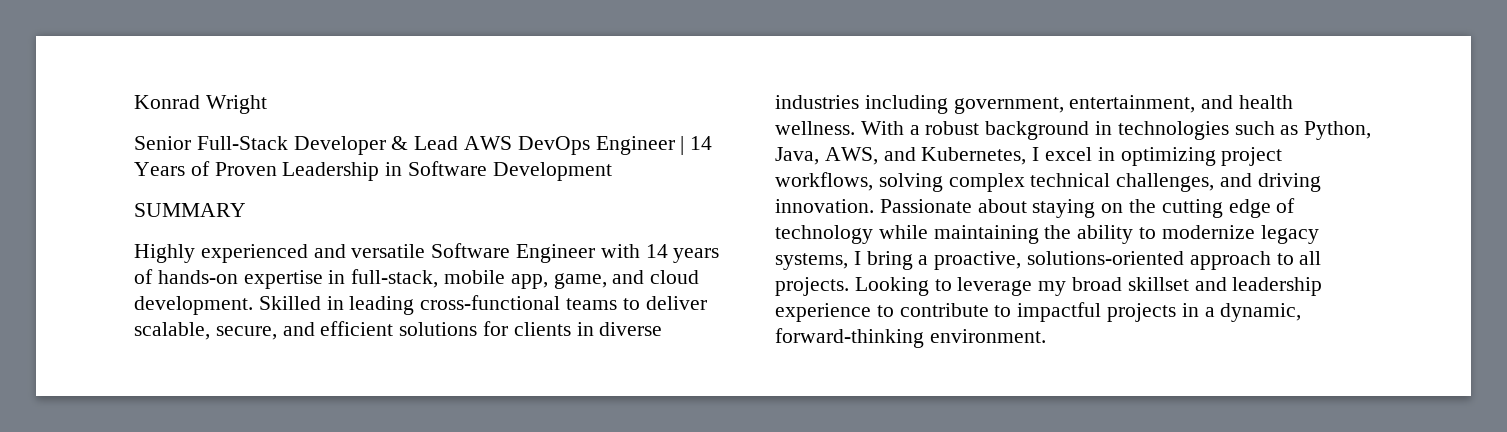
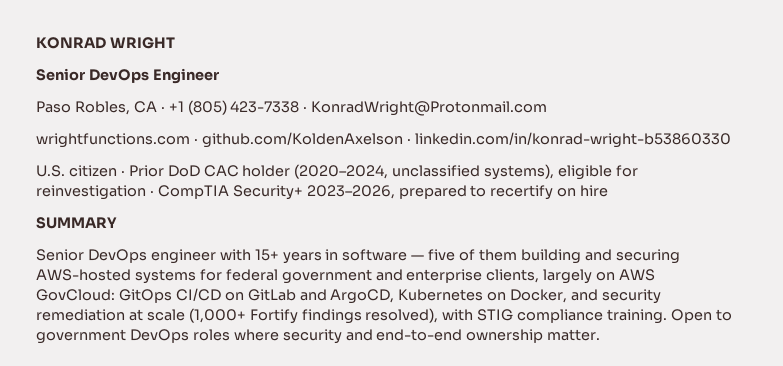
[134,95,267,114] [134,136,713,155] [134,161,612,181] [134,203,246,217] [134,243,720,263] [134,269,700,289] [134,295,707,315] [134,321,663,340] [775,95,1294,114] [775,121,1372,140] [775,147,1283,166] [775,172,1321,192] [775,198,1296,218] [775,225,1319,244] [775,251,1322,270] [775,277,1323,296] [775,302,1302,322] [775,328,1046,348] Konrad Wright // Senior Full-Stack Developer & Lead AWS DevOps Engineer | 14 Years of Proven Leadership in Software Development // SUMMARY // Highly experienced and versatile Software Engineer with 14 years of hands-on expertise in full-stack, mobile app, game, and cloud development. Skilled in leading cross-functional teams to deliver scalable, secure, and efficient solutions for clients in diverse industries including government, entertainment, and health wellness. With a robust background in technologies such as Python, Java, AWS, and Kubernetes, I excel in optimizing project workflows, solving complex technical challenges, and driving innovation. Passionate about staying on the cutting edge of technology while maintaining the ability to modernize legacy systems, I bring a proactive, solutions-oriented approach to all projects. Looking to leverage my broad skillset and leadership experience to contribute to impactful projects in a dynamic, forward-thinking environment. -> [36,37,175,49] [36,68,219,84] [36,100,548,116] [36,132,731,148] [36,164,639,180] [36,185,609,200] [36,217,117,229] [36,249,680,264] [36,269,656,284] [36,288,662,304] [36,308,732,324] [36,329,601,344] KONRAD WRIGHT // Senior DevOps Engineer // Paso Robles, CA · +1 (805) 423-7338 · KonradWright@Protonmail.com // wrightfunctions.com · github.com/KoldenAxelson · linkedin.com/in/konrad-wright-b53860330 // U.S. citizen · Prior DoD CAC holder (2020–2024, unclassified systems), eligible for reinvestigation · CompTIA Security+ 2023–2026, prepared to recertify on hire // SUMMARY // Senior DevOps engineer with 15+ years in software — five of them building and securing AWS-hosted systems for federal government and enterprise clients, largely on AWS GovCloud: GitOps CI/CD on GitLab and ArgoCD, Kubernetes on Docker, and security remediation at scale (1,000+ Fortify findings resolved), with STIG compliance training. Open to government DevOps roles where security and end-to-end ownership matter.

